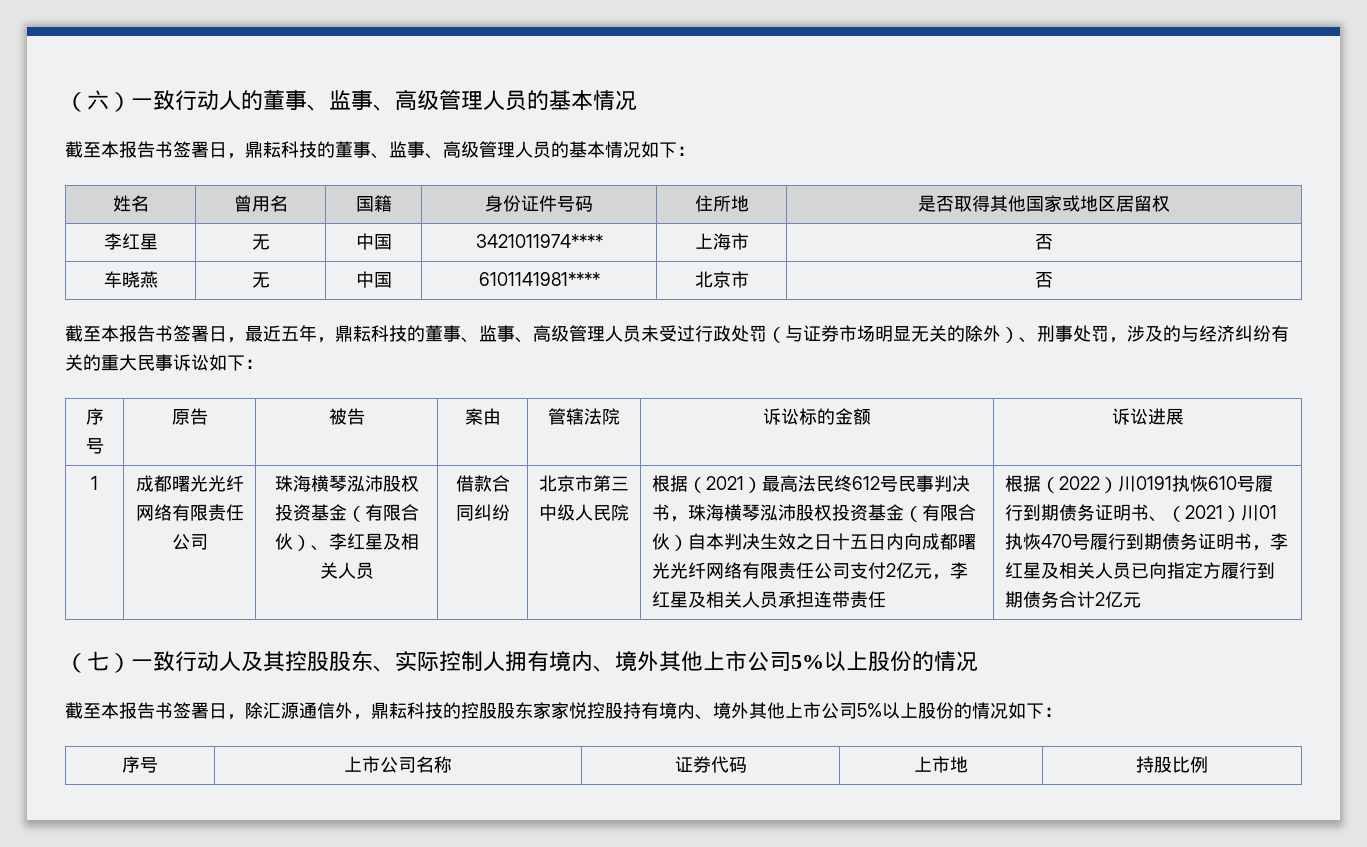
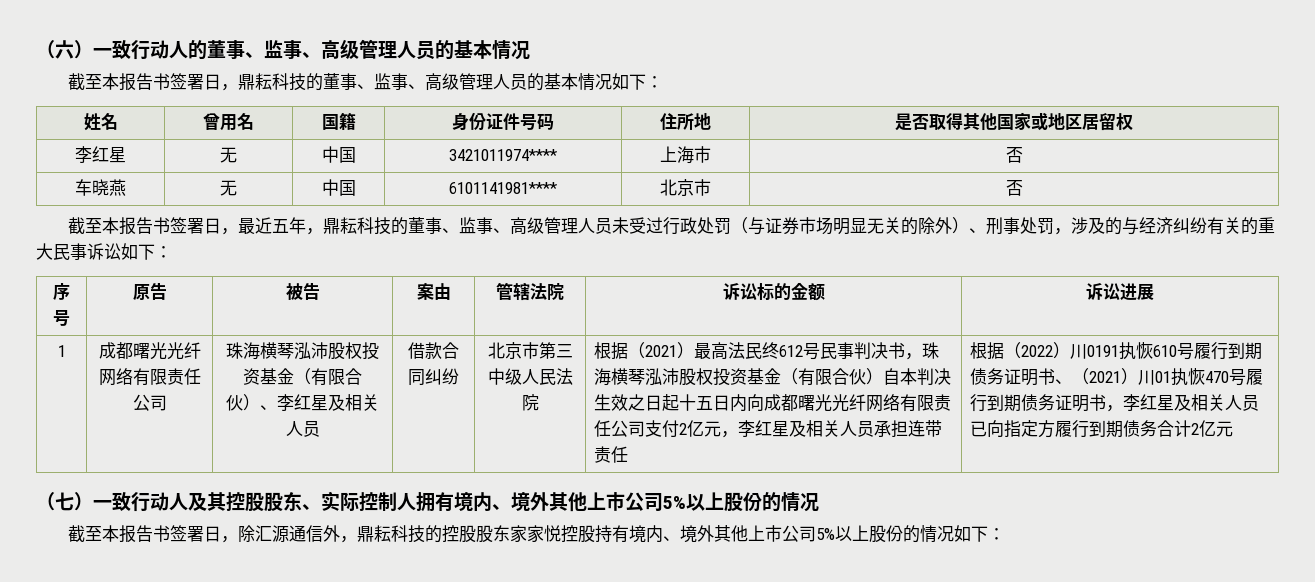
(611, 513) none -> [555,368,573,385] 法
(832, 542) none -> [661,394,679,411] 起
[122,756,158,773] [344,756,452,773] [674,756,747,773] [913,756,968,773] [1136,756,1208,773] // 序号 | 上市公司名称 | 证券代码 | 上市地 | 持股比例 -> (1006, 534) none

